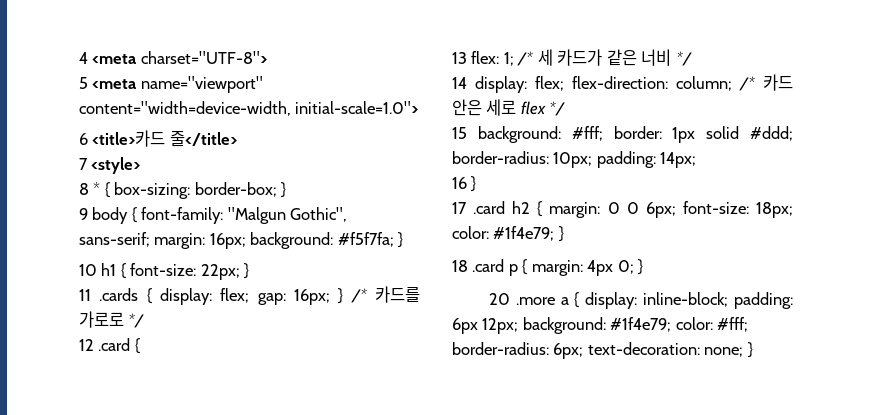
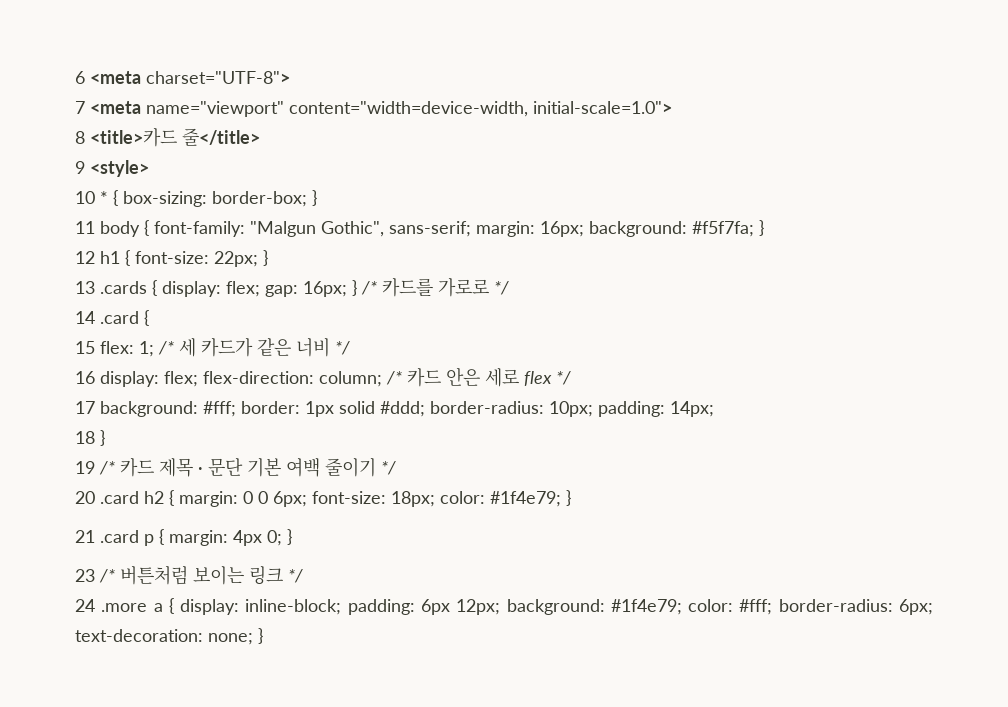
[79,52,88,64] 4 -> [75,71,85,84] 6
[79,77,88,89] 5 -> [75,101,85,114] 7
[79,133,88,145] 6 -> [75,131,85,144] 8
[79,158,88,170] 7 -> [75,161,85,174] 9
[79,183,89,195] 8 -> [75,191,95,204] 10
[79,208,88,220] 9 -> [75,221,95,234] 11
[79,264,97,276] 10 -> [75,251,95,264] 12
[79,289,91,301] 11 -> [75,281,95,294] 13
[79,339,94,351] 12 -> [75,311,95,324] 14
[452,52,467,64] 13 -> [75,341,95,354] 15
[452,77,467,89] 14 -> [75,371,95,384] 16
[452,127,467,139] 15 -> [75,401,95,414] 17
[452,176,477,192] [452,202,467,214] 16 } // 17 -> [75,430,105,446] [75,458,396,477] [75,491,95,504] 18 } // 19 /* 카드 제목 · 문단 기본 여백 줄이기 */ // 20
[452,260,468,272] 18 -> [75,530,95,543] 21
[488,293,510,305] 20 -> [75,565,303,585] [75,599,95,612] 23 /* 버튼처럼 보이는 링크 */ // 24

